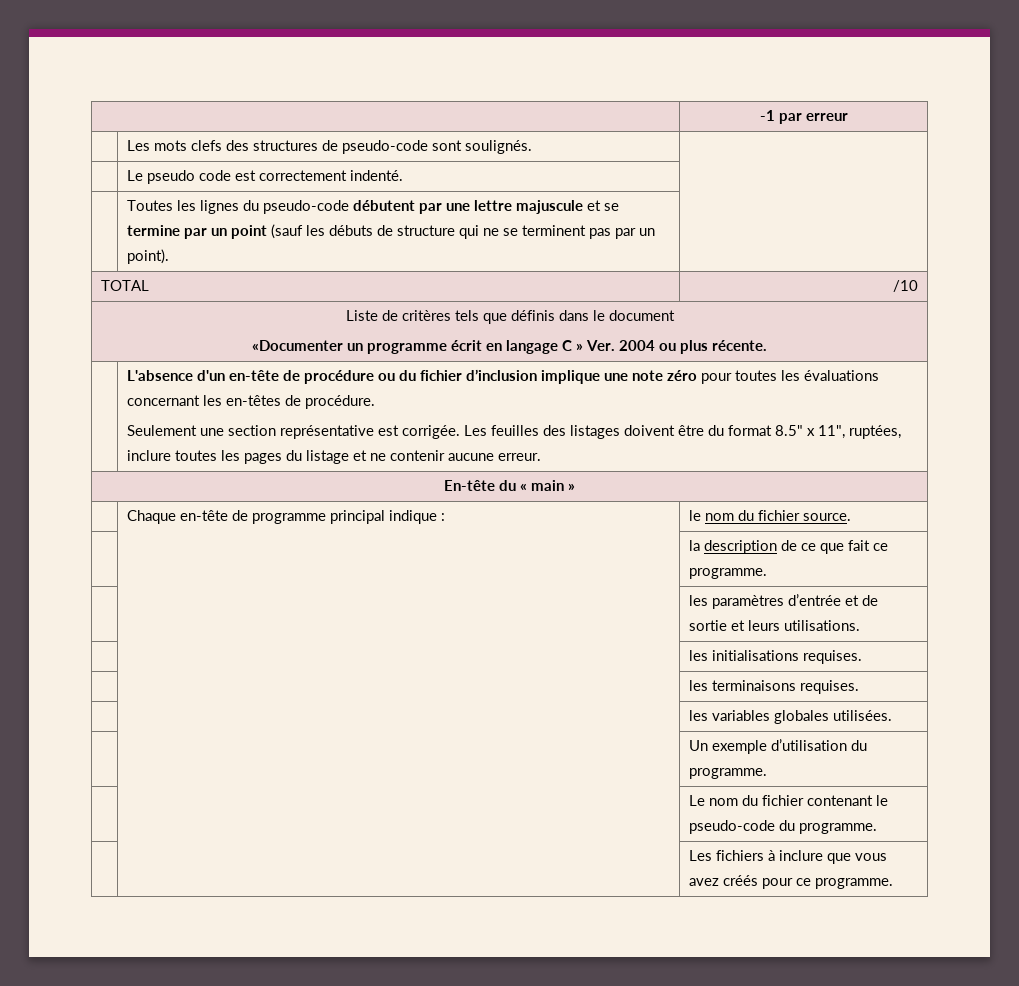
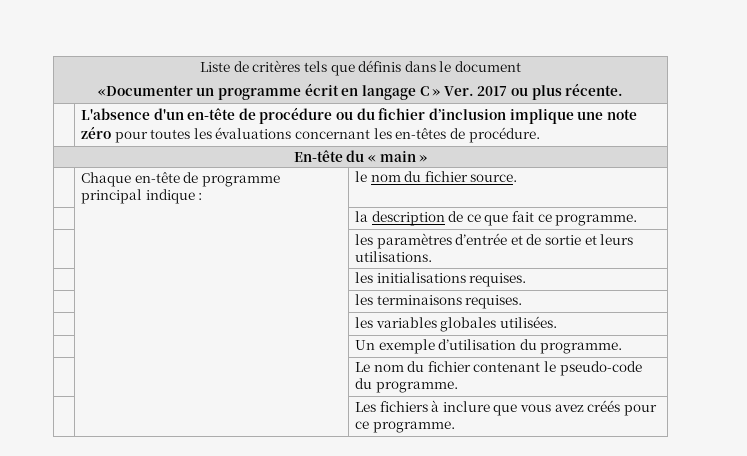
[759,110,848,124] [126,140,532,154] [126,170,403,184] [126,200,619,214] [126,224,655,239] [126,249,169,264] [100,280,149,291] [893,280,919,292] | -1 par erreur // | Les mots clefs des structures de pseudo-code sont soulignés. | // | Le pseudo code est correctement indenté. | // | Toutes les lignes du pseudo-code débutent par une lettre majuscule et se termine par un point (sauf les débuts de structure qui ne se terminent pas par un point). | // TOTAL | /10 // -> (199, 67) none
[618,340,655,351] 2004 -> [477,86,508,96] 2017
[126,425,901,439] [126,450,541,464] // Seulement une section représentative est corrigée. Les feuilles des listages doivent être du format 8.5" x 11", ruptées, inclure toutes les pages du listage et ne contenir aucune erreur. -> (540, 135) none

